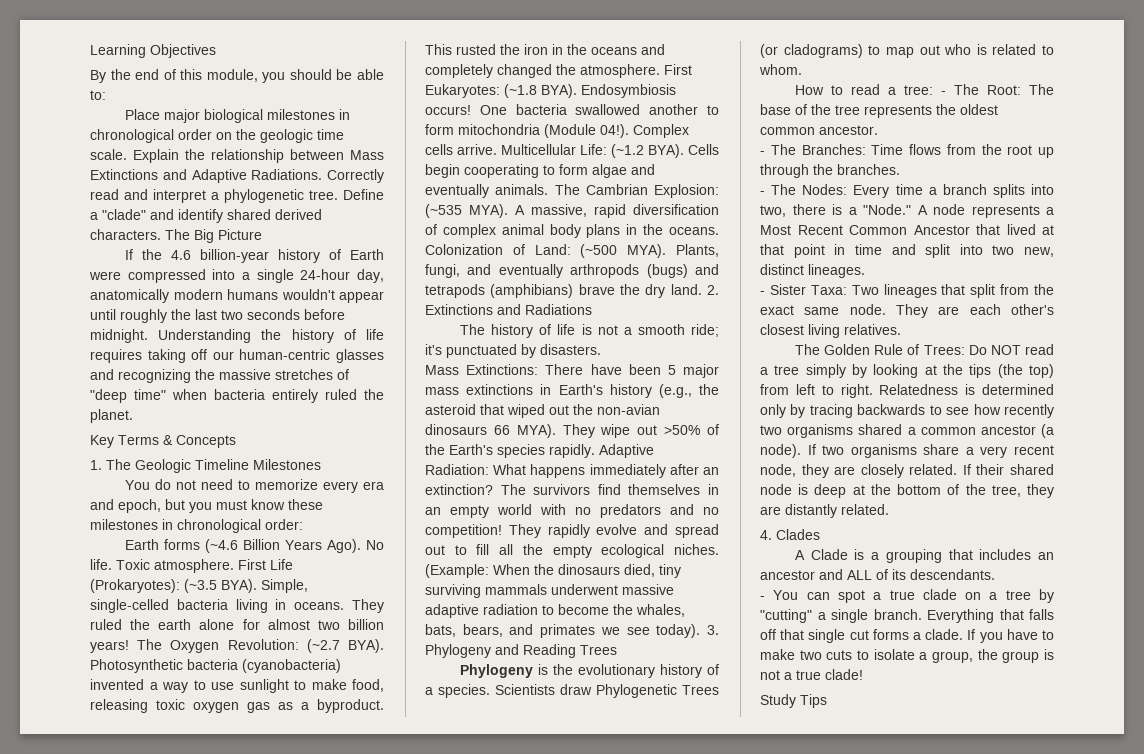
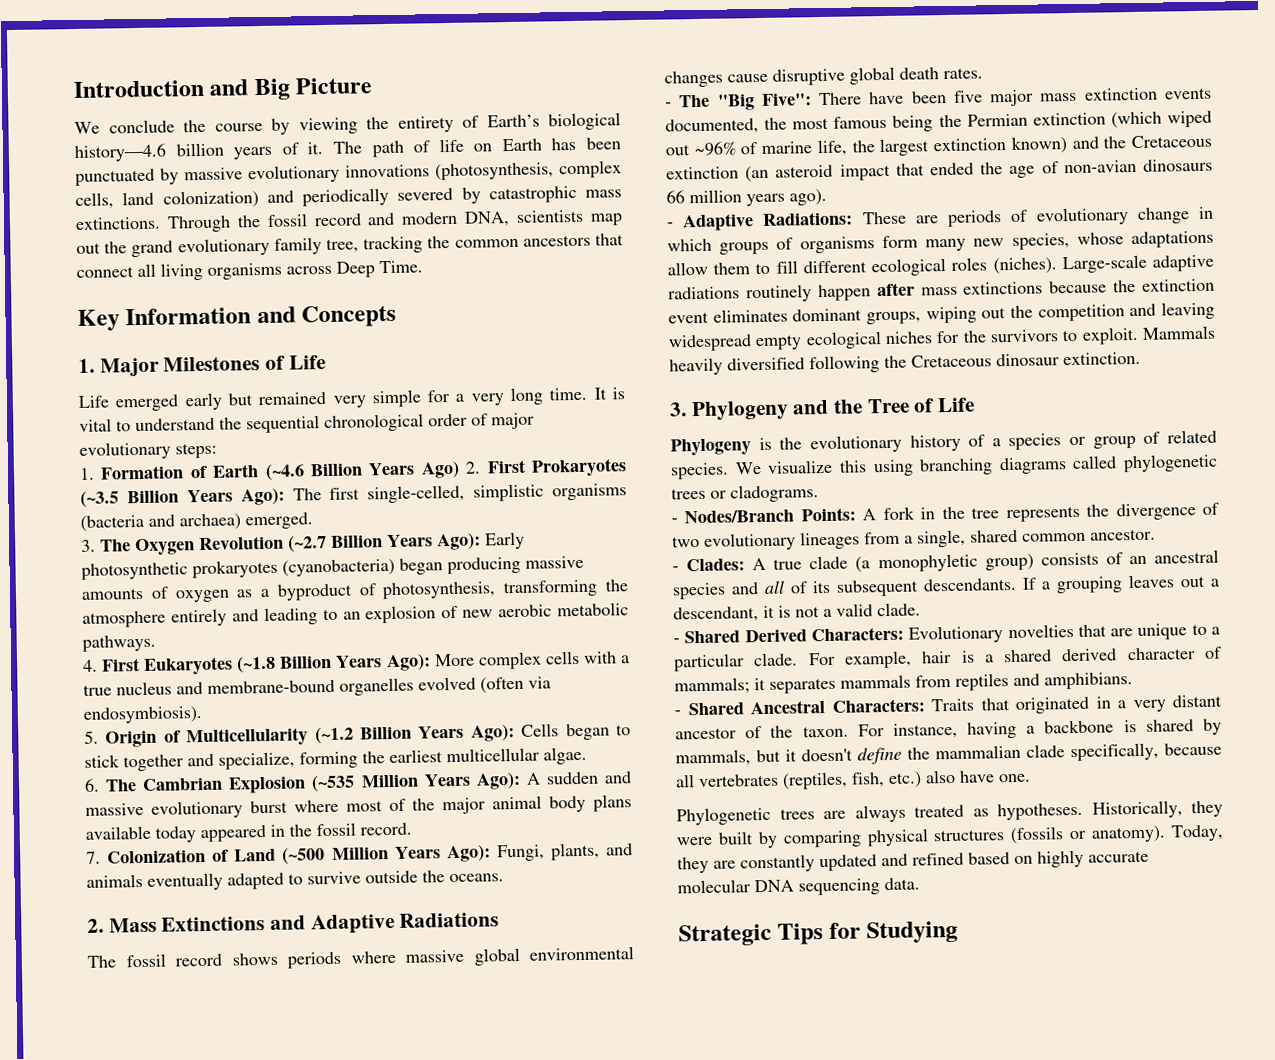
[90,44,216,58] [90,69,384,83] [90,90,106,100] [124,109,350,123] [90,129,344,143] [90,149,384,163] [90,169,384,183] [90,189,384,203] [90,209,322,223] [90,229,262,243] [124,249,384,263] [89,269,384,283] [90,289,384,303] [90,309,345,323] [90,329,384,343] [90,349,384,363] [90,369,349,383] [90,389,384,403] [90,409,133,423] [90,435,236,448] [90,459,321,473] [124,479,384,493] [90,499,323,513] [90,519,303,533] [124,539,384,553] [90,559,293,573] [90,579,308,593] [90,599,385,613] [90,619,384,630] [90,639,384,653] [90,659,341,673] [90,679,384,693] [90,699,384,713] [425,44,665,55] [425,64,692,78] [425,84,676,98] [425,104,719,115] [425,124,689,138] [425,144,719,158] [425,164,655,178] [425,184,719,198] [425,204,719,218] [425,224,719,238] [425,244,719,258] [425,264,719,278] [425,284,719,298] [425,304,592,315] [459,324,719,338] [425,344,601,358] [425,364,539,375] Learning Objectives // By the end of this module, you should be able to: // Place major biological milestones in chronological order on the geologic time scale. Explain the relationship between Mass Extinctions and Adaptive Radiations. Correctly read and interpret a phylogenetic tree. Define a "clade" and identify shared derived characters. The Big Picture // If the 4.6 billion-year history of Earth were compressed into a single 24-hour day, anatomically modern humans wouldn't appear until roughly the last two seconds before midnight. Understanding the history of life requires taking off our human-centric glasses and recognizing the massive stretches of "deep time" when bacteria entirely ruled the planet. // Key Terms & Concepts // 1. The Geologic Timeline Milestones // You do not need to memorize every era and epoch, but you must know these milestones in chronological order: // Earth forms (~4.6 Billion Years Ago). No life. Toxic atmosphere. First Life (Prokaryotes): (~3.5 BYA). Simple, single-celled bacteria living in oceans. They ruled the earth alone for almost two billion years! The Oxygen Revolution: (~2.7 BYA). Photosynthetic bacteria (cyanobacteria) invented a way to use sunlight to make food, releasing toxic oxygen gas as a byproduct. This rusted the iron in the oceans and completely changed the atmosphere. First Eukaryotes: (~1.8 BYA). Endosymbiosis occurs! One bacteria swallowed another to form mitochondria (Module 04!). Complex cells arrive. Multicellular Life: (~1.2 BYA). Cells begin cooperating to form algae and eventually animals. The Cambrian Explosion: (~535 MYA). A massive, rapid diversification of complex animal body plans in the oceans. Colonization of Land: (~500 MYA). Plants, fungi, and eventually arthropods (bugs) and tetrapods (amphibians) brave the dry land. 2. Extinctions and Radiations // The history of life is not a smooth ride; it's punctuated by disasters. // Mass Extinctions: -> [73,77,373,101] [74,112,621,135] [74,137,621,162] [75,160,622,186] [75,185,622,209] [75,209,624,233] [76,233,624,258] [76,260,423,281] [77,304,397,331] [78,354,326,377] [78,387,625,412] [79,412,535,434] [79,441,217,460] [79,458,627,481] [80,483,627,508] [80,512,313,532] [81,531,525,556] [81,555,584,580] [81,579,628,603] [82,602,629,628] [82,634,156,652] [83,650,630,675] [83,676,551,696] [83,706,203,724] [84,723,631,748] [84,746,587,772] [84,771,633,794] [85,794,632,819] [85,822,412,843] [86,842,634,865] [86,870,504,891] [87,912,500,935] [87,946,634,969] [664,66,983,88] [665,93,812,111] Introduction and Big Picture // We conclude the course by viewing the entirety of Earth’s biological history—4.6 billion years of it. The path of life on Earth has been punctuated by massive evolutionary innovations (photosynthesis, complex cells, land colonization) and periodically severed by catastrophic mass extinctions. Through the fossil record and modern DNA, scientists map out the grand evolutionary family tree, tracking the common ancestors that connect all living organisms across Deep Time. // Key Information and Concepts // 1. Major Milestones of Life // Life emerged early but remained very simple for a very long time. It is vital to understand the sequential chronological order of major evolutionary steps: // 1. Formation of Earth (~4.6 Billion Years Ago) 2. First Prokaryotes (~3.5 Billion Years Ago): The first single-celled, simplistic organisms (bacteria and archaea) emerged. // 3. The Oxygen Revolution (~2.7 Billion Years Ago): Early photosynthetic prokaryotes (cyanobacteria) began producing massive amounts of oxygen as a byproduct of photosynthesis, transforming the atmosphere entirely and leading to an explosion of new aerobic metabolic pathways. // 4. First Eukaryotes (~1.8 Billion Years Ago): More complex cells with a true nucleus and membrane-bound organelles evolved (often via endosymbiosis). // 5. Origin of Multicellularity (~1.2 Billion Years Ago): Cells began to stick together and specialize, forming the earliest multicellular algae. // 6. The Cambrian Explosion (~535 Million Years Ago): A sudden and massive evolutionary burst where most of the major animal body plans available today appeared in the fossil record. // 7. Colonization of Land (~500 Million Years Ago): Fungi, plants, and animals eventually adapted to survive outside the oceans. // 2. Mass Extinctions and Adaptive Radiations // The fossil record shows periods where massive global environmental changes cause disruptive global death rates. // - The "Big Five":
[667,365,676,375] 5 -> [952,90,983,103] five
[466,384,719,398] [425,404,660,418] [425,424,719,438] [425,444,654,458] [425,464,719,478] [425,484,719,495] [425,504,719,518] [425,524,719,538] [425,544,719,558] [425,564,681,578] [425,584,674,598] [425,604,685,618] [425,624,719,638] [425,644,617,658] extinctions in Earth's history (e.g., the asteroid that wiped out the non-avian dinosaurs 66 MYA). They wipe out >50% of the Earth's species rapidly. Adaptive Radiation: What happens immediately after an extinction? The survivors find themselves in an empty world with no predators and no competition! They rapidly evolve and spread out to fill all the empty ecological niches. (Example: When the dinosaurs died, tiny surviving mammals underwent massive adaptive radiation to become the whales, bats, bears, and primates we see today). 3. Phylogeny and Reading Trees -> [1083,87,1212,101] [665,110,1212,135] [665,134,1212,157] [666,158,1213,183] [666,188,827,207] [667,206,1214,232] [667,230,1214,255] [667,254,1214,277] [668,278,1215,303] [668,301,1215,325] [668,325,1216,352] [669,351,1141,376] [669,397,976,422] extinction events documented, the most famous being the Permian extinction (which wiped out ~96% of marine life, the largest extinction known) and the Cretaceous extinction (an asteroid impact that ended the age of non-avian dinosaurs 66 million years ago). // - Adaptive Radiations: These are periods of evolutionary change in which groups of organisms form many new species, whose adaptations allow them to fill different ecological roles (niches). Large-scale adaptive radiations routinely happen after mass extinctions because the extinction event eliminates dominant groups, wiping out the competition and leaving widespread empty ecological niches for the survivors to exploit. Mammals heavily diversified following the Cretaceous dinosaur extinction. // 3. Phylogeny and the Tree of Life
[438,684,719,698] [760,44,1054,58] [759,64,802,75] [794,84,1054,95] [760,104,998,118] [760,125,878,135] [760,144,1054,158] [760,164,900,178] [760,184,1054,198] [760,204,1054,218] [760,224,1054,235] [760,244,1054,258] [760,264,865,278] [760,284,1054,298] [760,304,1054,318] [760,324,901,338] [794,344,1054,355] [760,364,1054,378] [760,384,1054,398] [760,404,1054,418] [760,424,1054,438] [760,444,1054,458] [760,464,1054,478] [760,484,1054,498] [760,504,889,518] [760,529,820,540] [794,549,1054,563] [760,569,995,580] [760,589,1054,603] [760,609,1054,623] [760,629,1054,643] [760,649,1054,663] [760,669,863,680] [760,694,827,708] species. Scientists draw Phylogenetic Trees (or cladograms) to map out who is related to whom. // How to read a tree: - The Root: The base of the tree represents the oldest common ancestor. // - The Branches: Time flows from the root up through the branches. // - The Nodes: Every time a branch splits into two, there is a "Node." A node represents a Most Recent Common Ancestor that lived at that point in time and split into two new, distinct lineages. // - Sister Taxa: Two lineages that split from the exact same node. They are each other's closest living relatives. // The Golden Rule of Trees: Do NOT read a tree simply by looking at the tips (the top) from left to right. Relatedness is determined only by tracing backwards to see how recently two organisms shared a common ancestor (a node). If two organisms share a very recent node, they are closely related. If their shared node is deep at the bottom of the tree, they are distantly related. // 4. Clades // A Clade is a grouping that includes an ancestor and ALL of its descendants. // - You can spot a true clade on a tree by "cutting" a single branch. Everything that falls off that single cut forms a clade. If you have to make two cuts to isolate a group, the group is not a true clade! // Study Tips -> [1008,429,1217,451] [670,453,1218,480] [671,484,819,503] [671,502,1219,524] [672,528,1156,551] [672,549,1219,573] [672,574,1219,600] [673,602,921,623] [673,623,1220,644] [674,646,1222,672] [674,672,1133,695] [674,694,1222,716] [675,718,1222,740] [675,742,1222,767] [675,769,1031,790] [676,800,1223,826] [676,824,1224,849] [677,849,1149,874] [677,877,920,896] [678,920,959,947] species or group of related species. We visualize this using branching diagrams called phylogenetic trees or cladograms. // - Nodes/Branch Points: A fork in the tree represents the divergence of two evolutionary lineages from a single, shared common ancestor. // - Clades: A true clade (a monophyletic group) consists of an ancestral species and all of its subsequent descendants. If a grouping leaves out a descendant, it is not a valid clade. // - Shared Derived Characters: Evolutionary novelties that are unique to a particular clade. For example, hair is a shared derived character of mammals; it separates mammals from reptiles and amphibians. // - Shared Ancestral Characters: Traits that originated in a very distant ancestor of the taxon. For instance, having a backbone is shared by mammals, but it doesn't define the mammalian clade specifically, because all vertebrates (reptiles, fish, etc.) also have one. // Phylogenetic trees are always treated as hypotheses. Historically, they were built by comparing physical structures (fossils or anatomy). Today, they are constantly updated and refined based on highly accurate molecular DNA sequencing data. // Strategic Tips for Studying

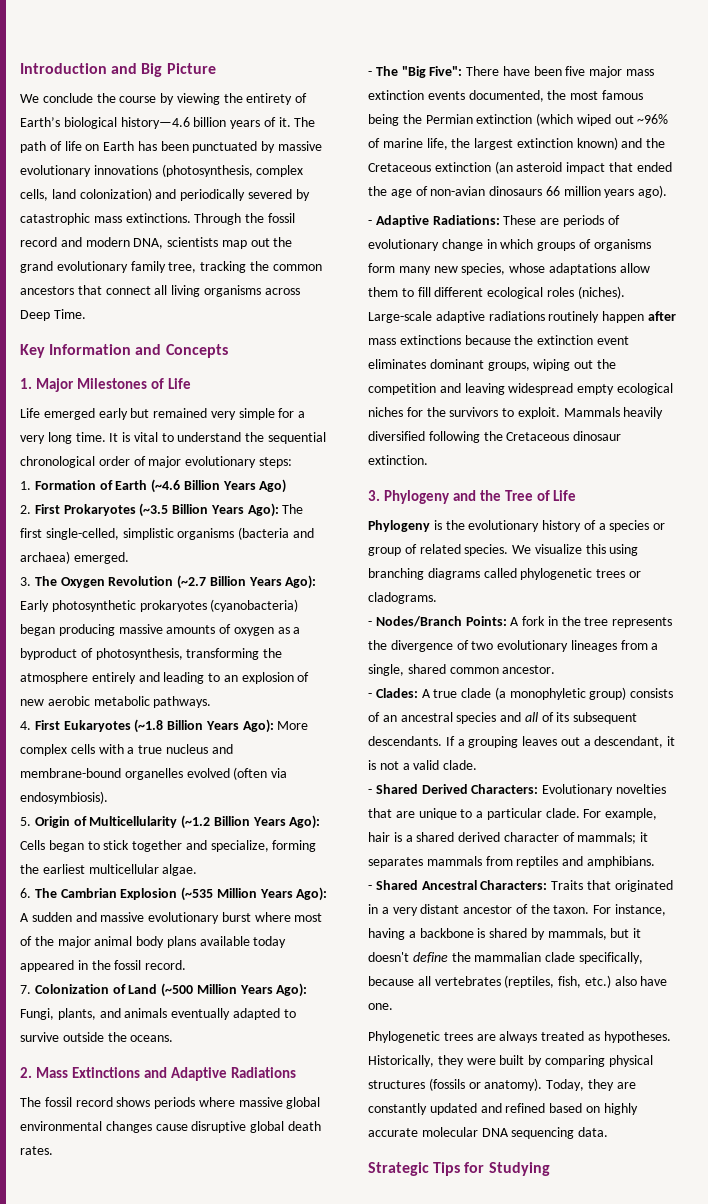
(460, 469) none -> (287, 486) //

